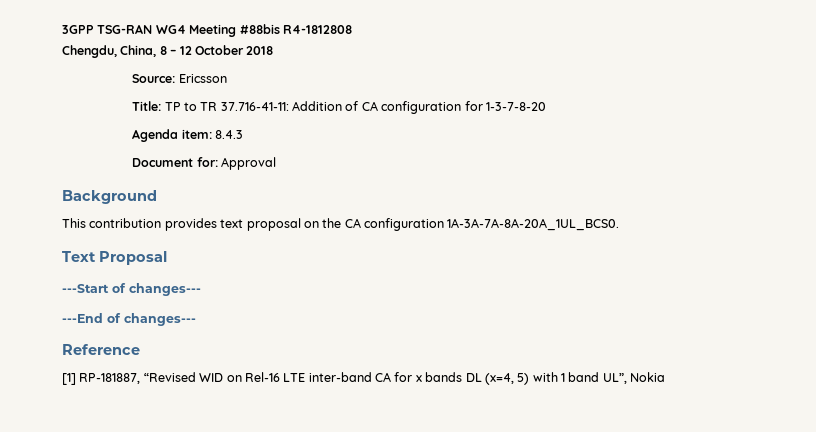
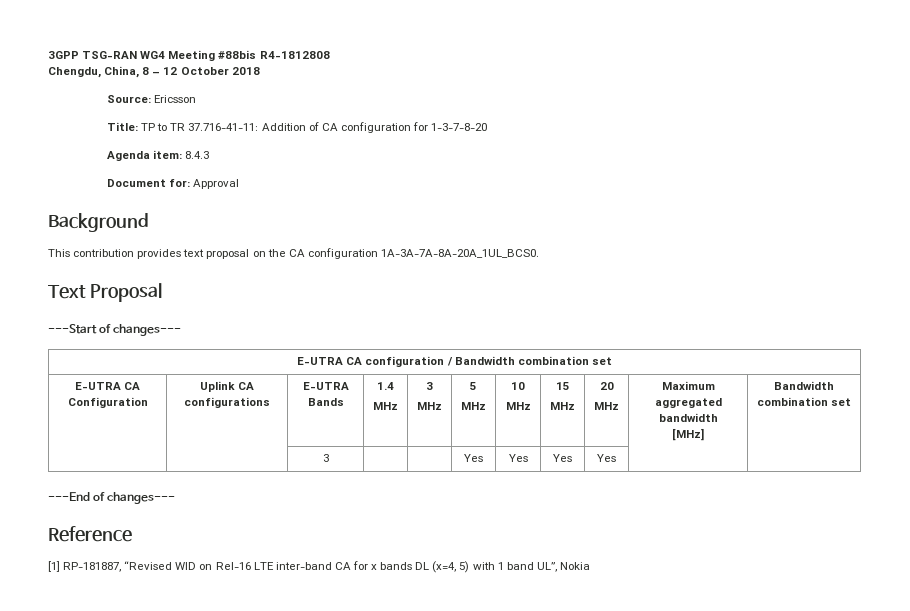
(201, 289) none -> [297,356,612,367] [74,382,141,390] [67,397,148,408] [199,381,255,392] [184,397,270,408] [302,382,349,390] [307,398,344,406] [377,382,394,390] [373,402,398,410] [426,382,433,390] [417,402,442,410] [470,382,477,390] [461,402,486,410] [511,382,525,390] [505,402,531,410] [555,382,570,390] [550,402,575,410] [599,382,614,390] [594,402,619,410] [661,381,715,390] [654,398,722,408] [658,413,718,422] [672,428,704,441] [774,381,834,390] [756,397,852,406] [322,454,329,462] [464,454,483,462] [508,454,528,462] [553,454,572,462] [597,454,616,462] // E-UTRA CA configuration / Bandwidth combination set // E-UTRA CA Configuration | Uplink CA configurations | E-UTRA Bands | 1.4 // MHz | 3 // MHz | 5 // MHz | 10 // MHz | 15 // MHz | 20 // MHz | Maximum aggregated bandwidth // [MHz] | Bandwidth combination set // | | 3 | | | Yes | Yes | Yes | Yes | |

